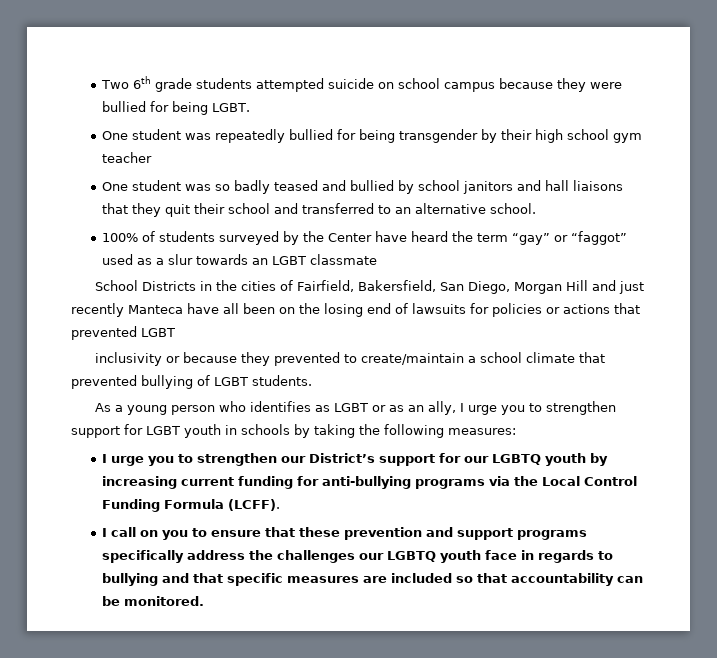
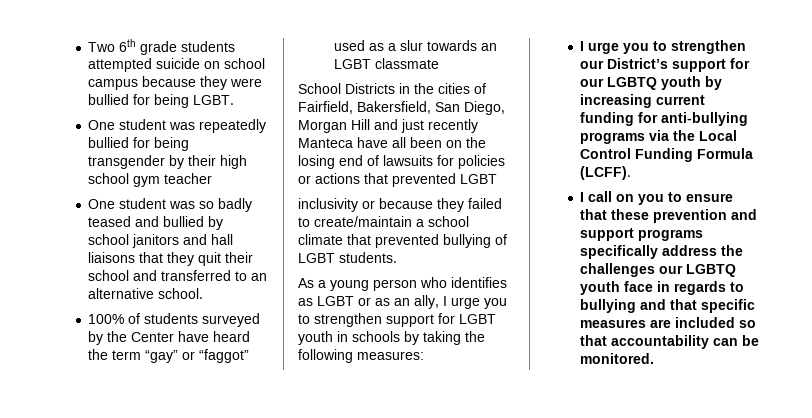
[273,352,340,366] prevented -> [468,198,502,209] failed

